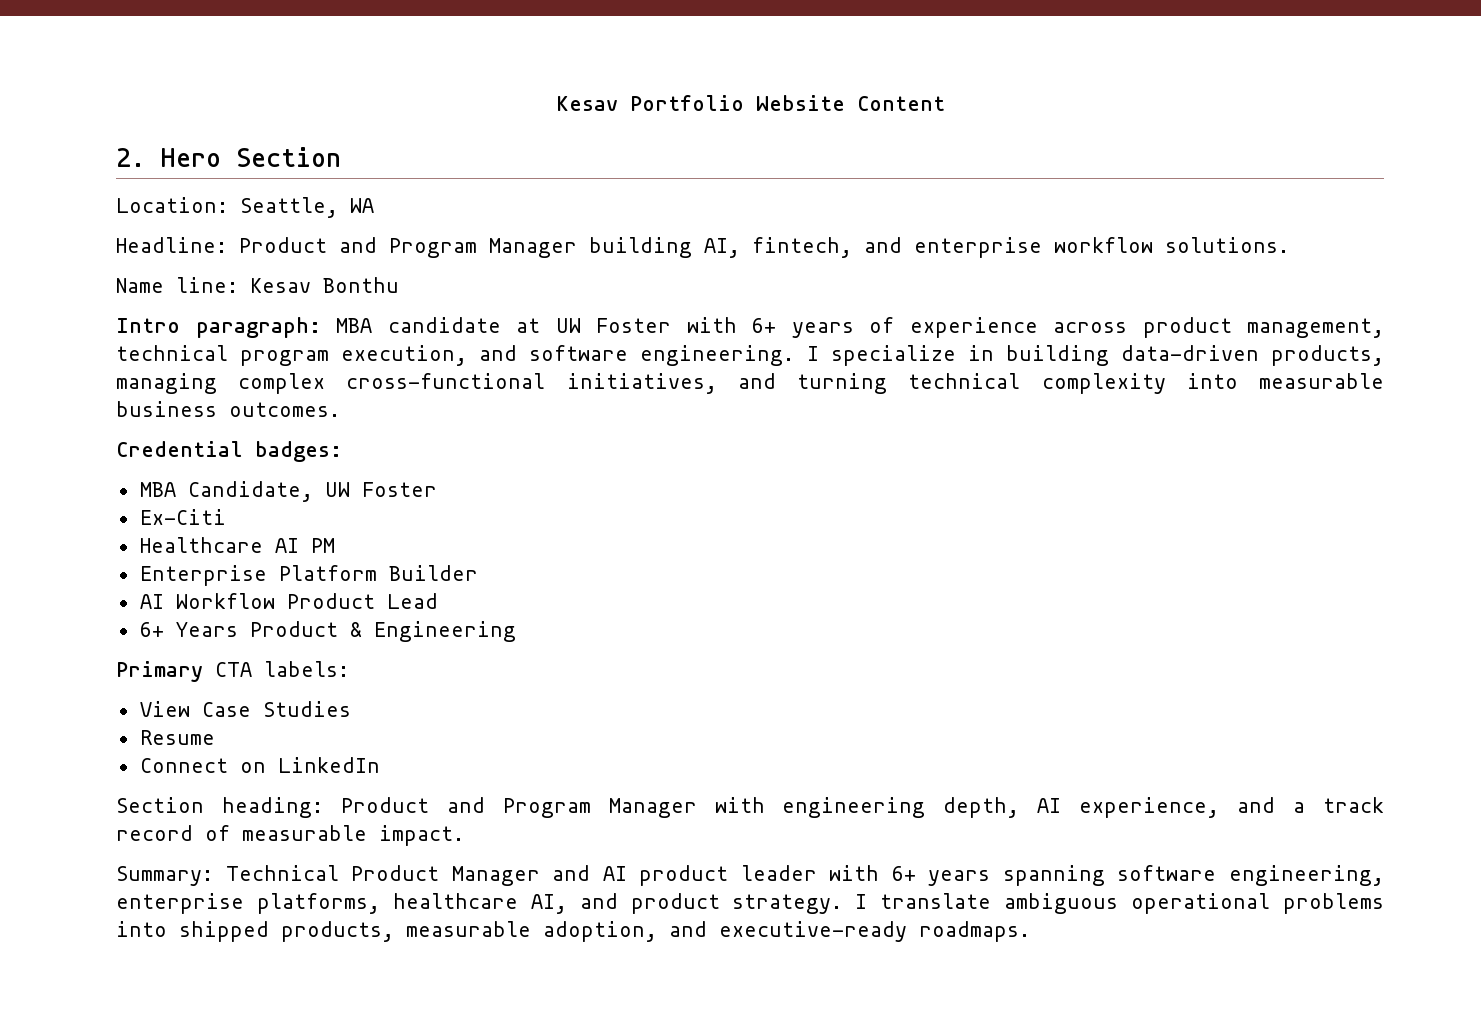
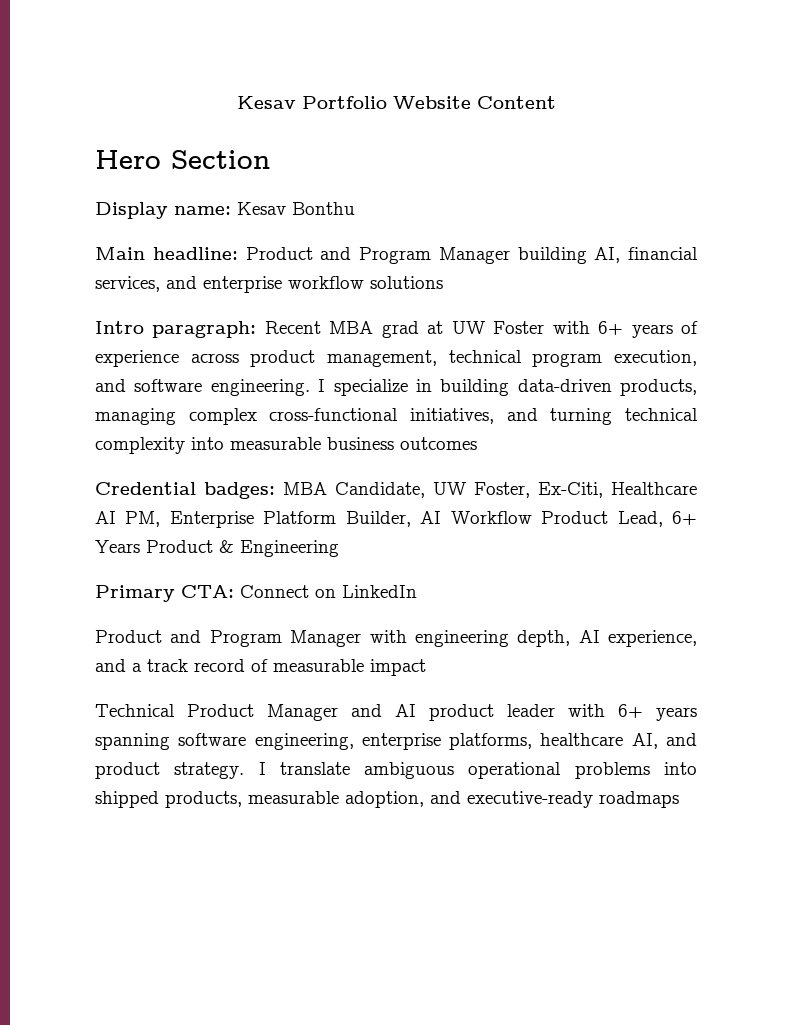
[116,148,145,167] 2. -> (556, 102) none
[116,197,374,218] [116,237,227,253] Location: Seattle, WA // Headline: -> [95,202,355,219] [95,247,238,260] Display name: Kesav Bonthu // Main headline:
[752,237,852,258] fintech, -> [628,247,698,260] [95,276,160,292] financial services,
[1165,237,1289,253] [116,277,399,293] solutions. // Name line: Kesav Bonthu -> [370,276,443,289] solutions
[336,317,501,333] MBA candidate -> [264,321,419,338] Recent MBA grad
[229,402,340,417] outcomes. -> [400,437,477,450] outcomes
(342, 451) // -> (275, 490) none
[361,482,437,497] [139,509,226,525] Foster // Ex-Citi // -> [474,482,603,498] Foster, Ex-Citi,
[310,538,335,553] PM // -> [125,511,161,527] PM,
[388,565,478,581] Builder // -> [345,511,411,527] Builder,
[386,593,438,609] Lead // -> [617,511,663,527] Lead,
[215,661,349,677] [139,701,351,717] [139,730,215,745] CTA labels: // View Case Studies // Resume // -> [181,585,234,598] CTA:
[116,797,323,818] Section heading: -> (417, 591) none
[379,825,464,846] [116,866,213,886] impact. // Summary: -> [370,659,426,676] impact //
[919,921,1030,942] roadmaps. -> [599,791,679,808] roadmaps

